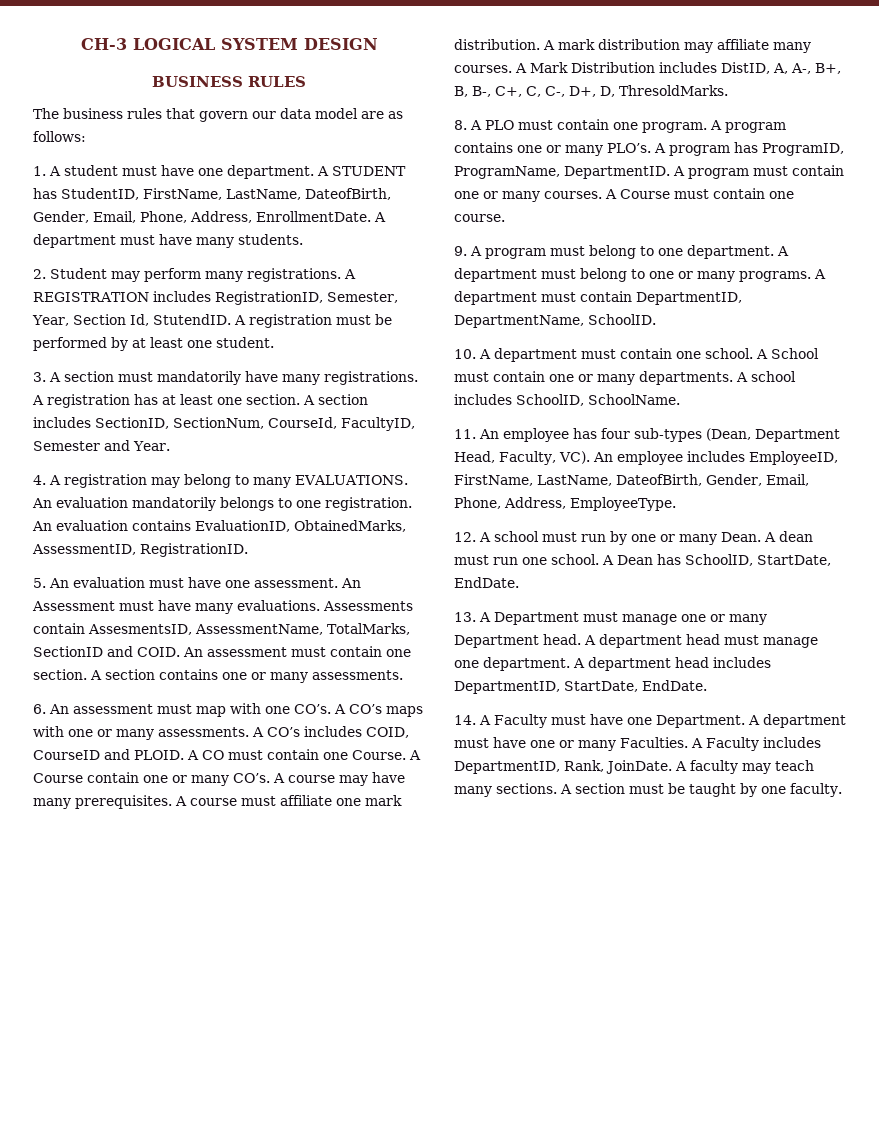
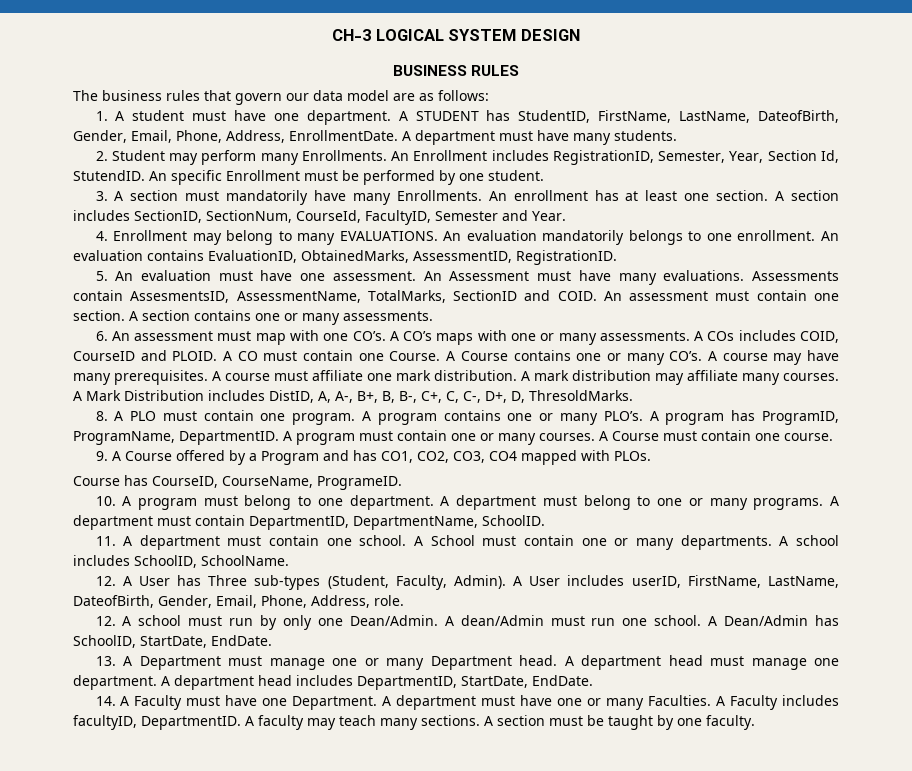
[247,268,356,282] [33,292,149,302] registrations. A REGISTRATION -> [301,150,488,161] Enrollments. An Enrollment
[233,314,332,328] A registration -> [149,170,300,185] An specific Enrollment
[132,337,183,348] at least -> (456, 177) none
[324,371,418,385] [32,394,130,408] registrations. A registration -> [396,190,588,201] Enrollments. An enrollment
[49,474,147,488] A registration -> [113,230,188,241] Enrollment
[325,497,412,511] registration. -> [737,230,816,241] enrollment.
[267,727,300,737] CO’s -> [707,331,735,341] COs
[87,772,139,783] contain -> [513,350,571,361] contains
(482, 251) none -> [124,450,651,465] [73,475,402,490] [95,496,132,506] Course offered by a Program and has CO1, CO2, CO3, CO4 mapped with PLOs. // Course has CourseID, CourseName, ProgrameID. // 10. A
[454,349,476,359] 10. -> [95,536,116,546] 11.
[454,428,840,442] [454,451,838,465] [454,474,809,486] [454,497,676,511] 11. An employee has four sub-types (Dean, Department Head, Faculty, VC). An employee includes EmployeeID, FirstName, LastName, DateofBirth, Gender, Email, Phone, Address, EmployeeType. -> [95,575,840,590] [73,595,404,608] 12. A User has Three sub-types (Student, Faculty, Admin). A User includes userID, FirstName, LastName, DateofBirth, Gender, Email, Phone, Address, role.
[631,531,813,545] one or many Dean. A dean -> [282,615,544,630] only one Dean/Admin. A dean/Admin
[617,555,653,565] Dean -> [724,615,809,626] Dean/Admin
[454,760,672,774] DepartmentID, Rank, JoinDate. -> [73,715,241,730] facultyID, DepartmentID.

